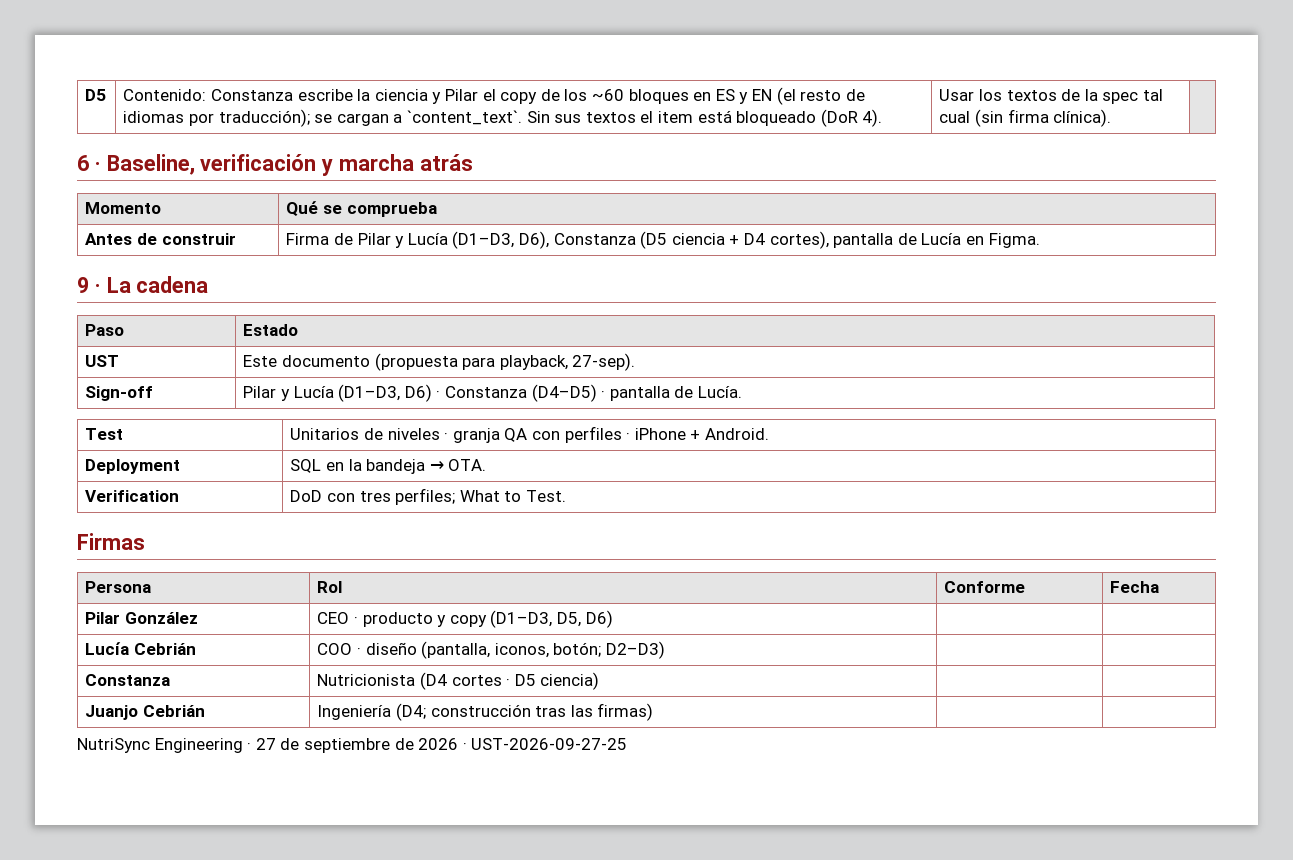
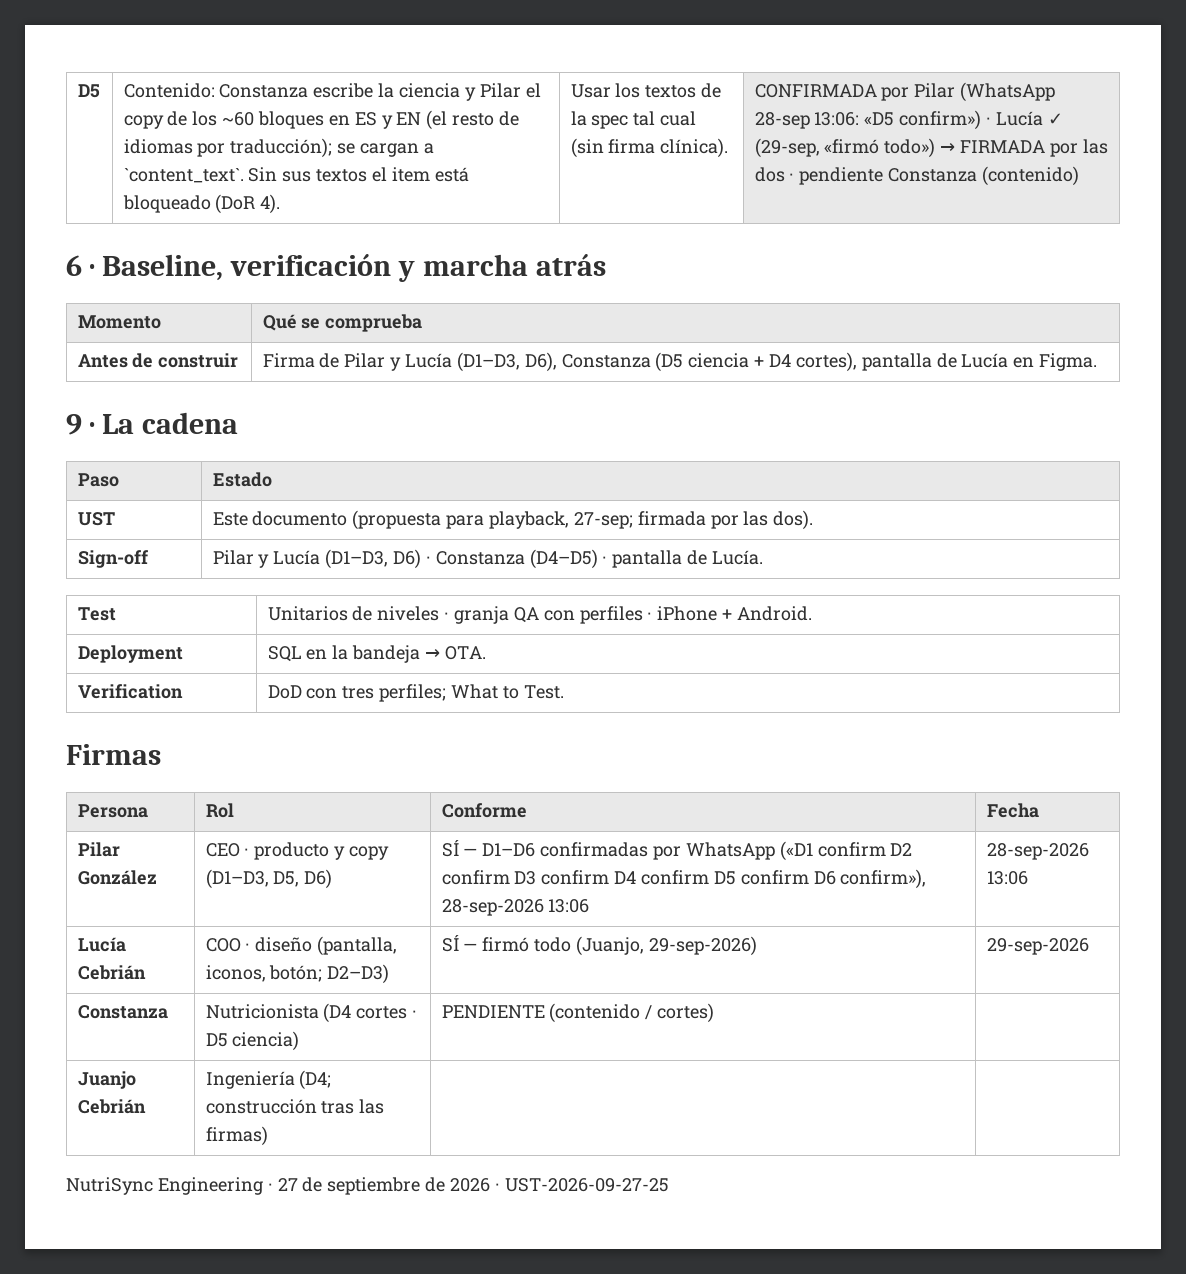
(1112, 118) none -> [754,82,1056,102] [754,110,1063,130] [754,138,1108,158] [754,166,1080,186] CONFIRMADA por Pilar (WhatsApp 28-sep 13:06: «D5 confirm») · Lucía ✓ (29-sep, «firmó todo») → FIRMADA por las dos · pendiente Constanza (contenido)
[572,353,636,371] 27-sep). -> [573,510,814,530] 27-sep; firmada por las dos).
(613, 619) | -> [441,840,913,861] [441,869,927,889] [441,899,590,916] [986,843,1089,860] [986,871,1028,885] SÍ — D1–D6 confirmadas por WhatsApp («D1 confirm D2 confirm D3 confirm D4 confirm D5 confirm D6 confirm»), 28-sep-2026 13:06 | 28-sep-2026 13:06
(666, 650) | -> [441,935,757,956] [986,938,1089,955] SÍ — firmó todo (Juanjo, 29-sep-2026) | 29-sep-2026
(600, 681) none -> [441,1003,715,1023] PENDIENTE (contenido / cortes)

